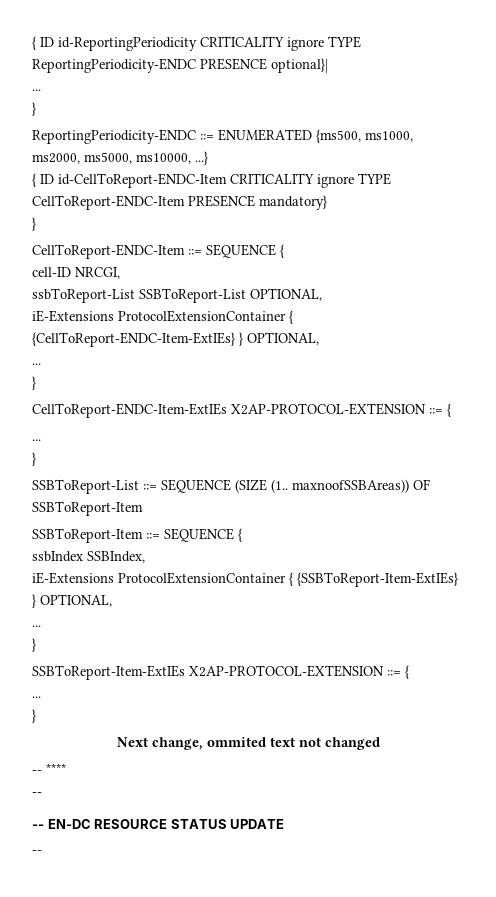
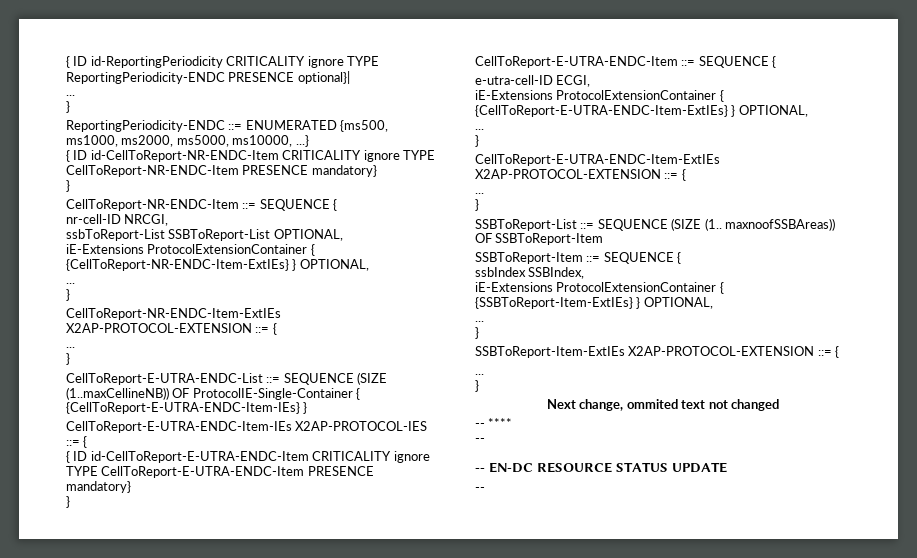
[58,173,391,188] [32,195,327,210] [32,217,36,231] [32,244,284,259] [32,267,71,277] id-CellToReport-ENDC-Item CRITICALITY ignore TYPE CellToReport-ENDC-Item PRESENCE mandatory} // } // CellToReport-ENDC-Item ::= SEQUENCE { // cell-ID -> [90,150,435,162] [66,165,377,177] [66,180,70,192] [66,199,338,211] [66,214,121,224] id-CellToReport-NR-ENDC-Item CRITICALITY ignore TYPE CellToReport-NR-ENDC-Item PRESENCE mandatory} // } // CellToReport-NR-ENDC-Item ::= SEQUENCE { // nr-cell-ID
[32,332,319,347] [32,363,41,365] [32,376,36,390] [32,403,227,418] {CellToReport-ENDC-Item-ExtIEs} } OPTIONAL, // ... // } // CellToReport-ENDC-Item-ExtIEs -> [66,259,369,271] [66,283,75,284] [66,289,70,301] [66,308,281,320] [66,323,277,335] [66,347,75,348] [66,353,70,365] [66,372,388,385] [66,387,361,400] [66,402,308,414] [66,421,428,433] [66,436,88,448] [66,451,430,463] [66,466,374,478] [66,481,131,493] [66,496,70,508] [475,56,777,68] [475,75,591,87] [475,90,724,102] [475,105,808,117] [475,129,484,130] [475,135,479,147] [475,154,720,166] {CellToReport-NR-ENDC-Item-ExtIEs} } OPTIONAL, // ... // } // CellToReport-NR-ENDC-Item-ExtIEs X2AP-PROTOCOL-EXTENSION ::= { // ... // } // CellToReport-E-UTRA-ENDC-List ::= SEQUENCE (SIZE (1..maxCellineNB)) OF ProtocolIE-Single-Container { {CellToReport-E-UTRA-ENDC-Item-IEs} } // CellToReport-E-UTRA-ENDC-Item-IEs X2AP-PROTOCOL-IES ::= { // { ID id-CellToReport-E-UTRA-ENDC-Item CRITICALITY ignore TYPE CellToReport-E-UTRA-ENDC-Item PRESENCE mandatory} // } // CellToReport-E-UTRA-ENDC-Item ::= SEQUENCE { // e-utra-cell-ID ECGI, // iE-Extensions ProtocolExtensionContainer { {CellToReport-E-UTRA-ENDC-Item-ExtIEs} } OPTIONAL, // ... // } // CellToReport-E-UTRA-ENDC-Item-ExtIEs

